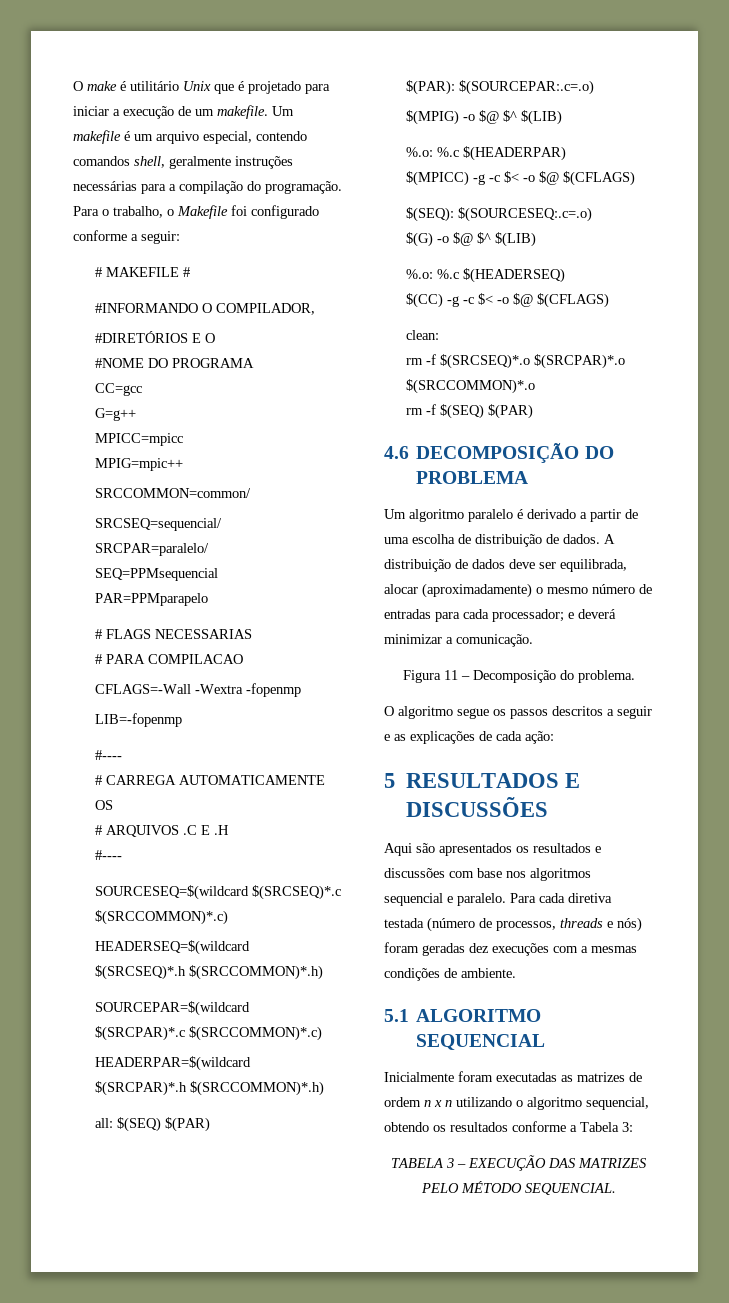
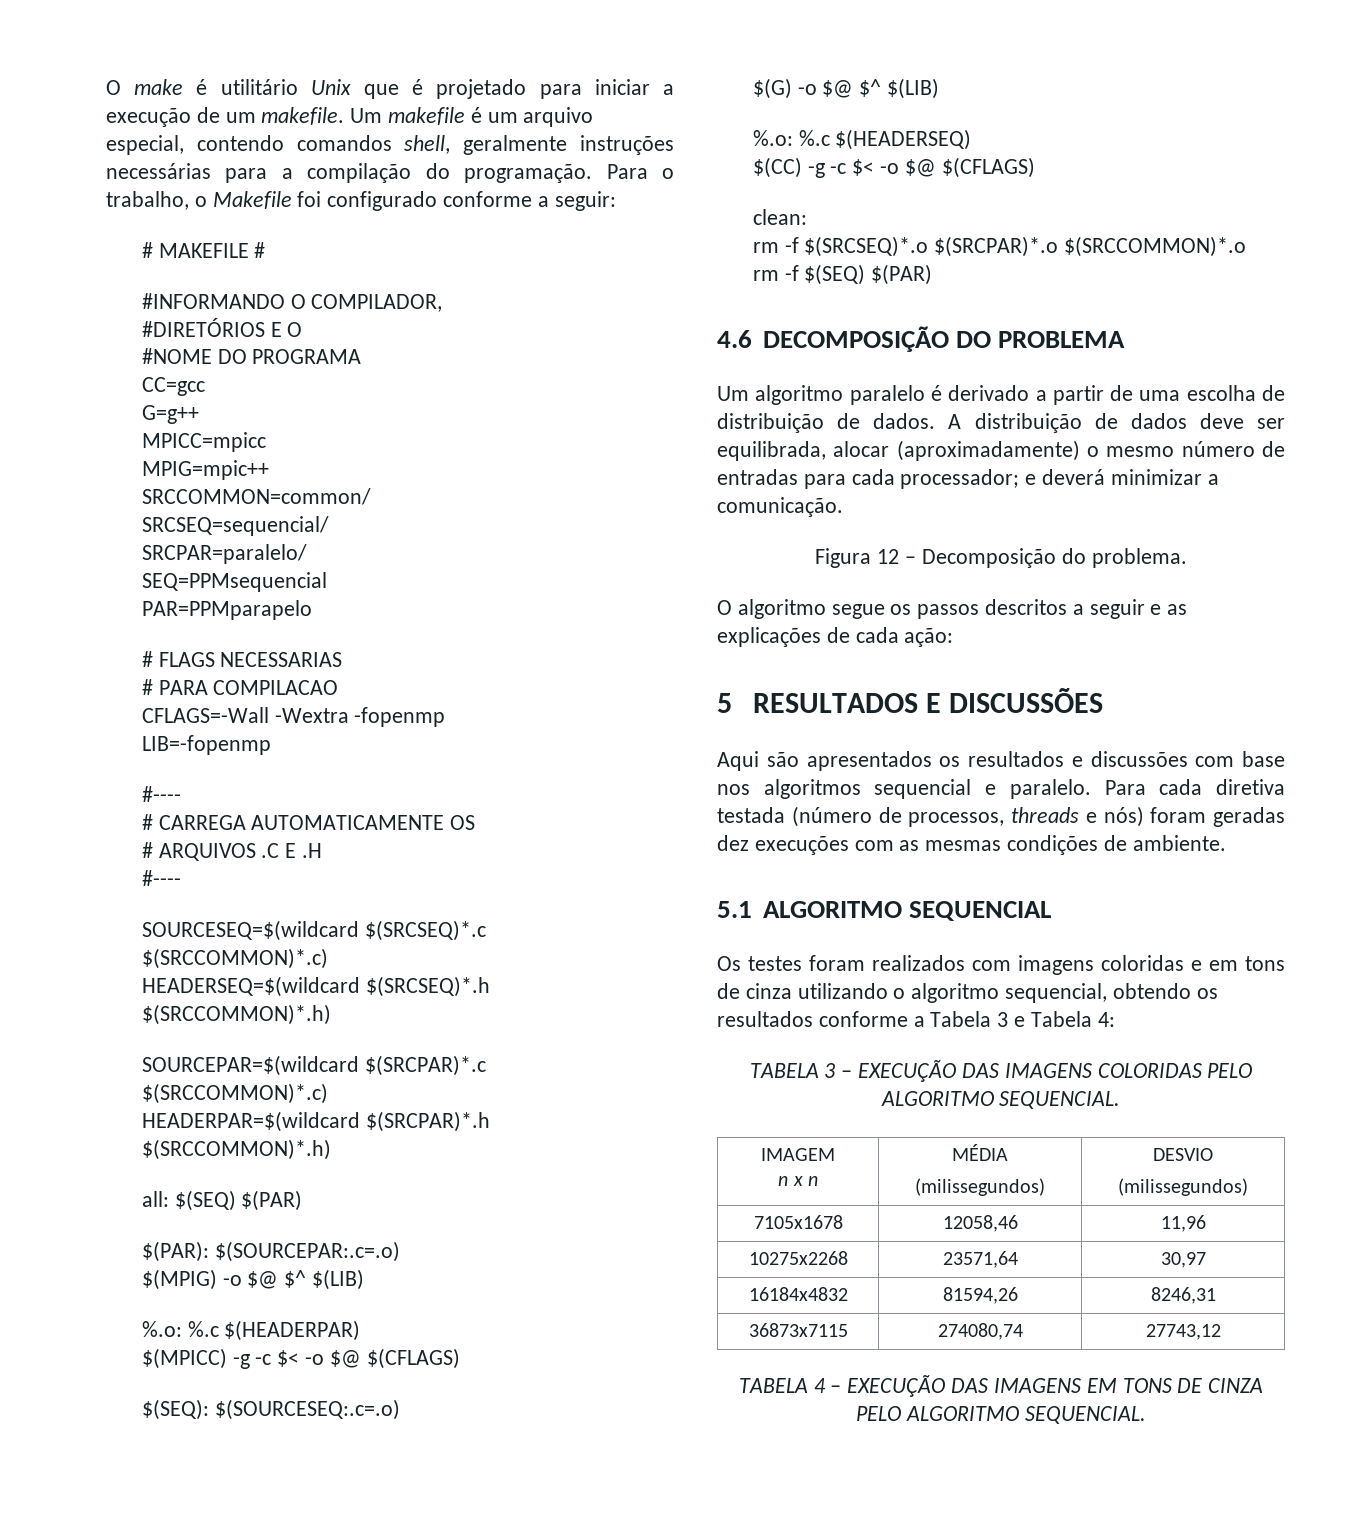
[443,670,458,680] 11 -> [877,549,900,564] 12
[581,946,588,953] a -> [899,840,920,851] as
[384,1071,642,1082] [384,1097,452,1107] Inicialmente foram executadas as matrizes de ordem n x n -> [717,955,1285,975] [717,983,792,999] Os testes foram realizados com imagens coloridas e em tons de cinza
[622,1122,633,1132] 3: -> [997,1011,1115,1027] 3 e Tabela 4:
[578,1158,647,1168] [420,1181,522,1193] MATRIZES PELO MÉTODO -> [1004,1063,1253,1078] [880,1091,1121,1109] [761,1148,835,1161] [778,1176,818,1186] [952,1144,1008,1161] [915,1178,1045,1196] [1153,1148,1213,1161] [1118,1178,1248,1196] [753,1215,843,1229] [942,1215,1018,1232] [1160,1215,1206,1232] [748,1251,848,1265] [942,1251,1018,1268] [1160,1252,1206,1268] [748,1287,848,1301] [942,1287,1018,1304] [1150,1287,1216,1304] [748,1323,848,1337] [937,1323,1023,1340] [1145,1324,1221,1340] [738,1375,1264,1397] [856,1406,1019,1421] IMAGENS COLORIDAS PELO ALGORITMO SEQUENCIAL. // IMAGEM // n x n | MÉDIA // (milissegundos) | DESVIO // (milissegundos) // 7105x1678 | 12058,46 | 11,96 // 10275x2268 | 23571,64 | 30,97 // 16184x4832 | 81594,26 | 8246,31 // 36873x7115 | 274080,74 | 27743,12 // TABELA 4 – EXECUÇÃO DAS IMAGENS EM TONS DE CINZA PELO ALGORITMO

